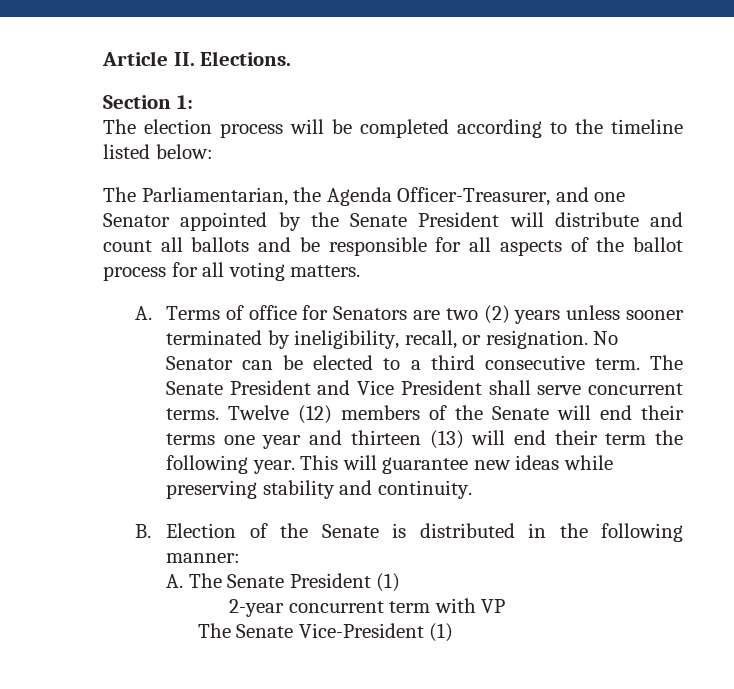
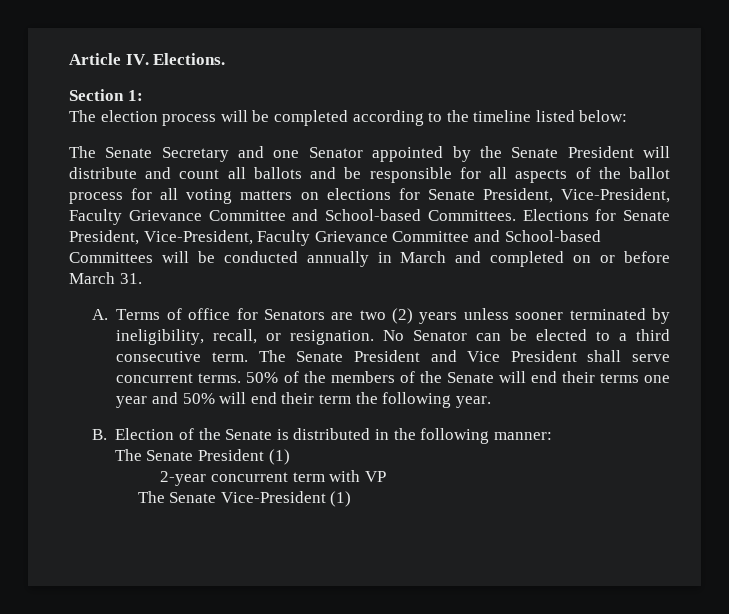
[173,52,195,66] II. -> [125,54,149,65] IV.
[141,187,551,206] Parliamentarian, the Agenda Officer-Treasurer, -> [105,147,229,162] Senate Secretary
[290,265,361,277] matters. -> [240,188,670,203] [69,209,670,225] [69,230,601,246] [69,251,670,267] [69,272,142,284] matters on elections for Senate President, Vice-President, Faculty Grievance Committee and School-based Committees. Elections for Senate President, Vice-President, Faculty Grievance Committee and School-based Committees will be conducted annually in March and completed on or before March 31.
[227,405,332,424] Twelve (12) -> [246,371,326,383] 50% of the
[350,430,464,449] thirteen (13) -> [182,393,215,404] 50%
[300,455,613,474] [165,480,472,499] This will guarantee new ideas while preserving stability and continuity. -> (491, 402) none
[165,574,183,588] A. -> (552, 436) none

